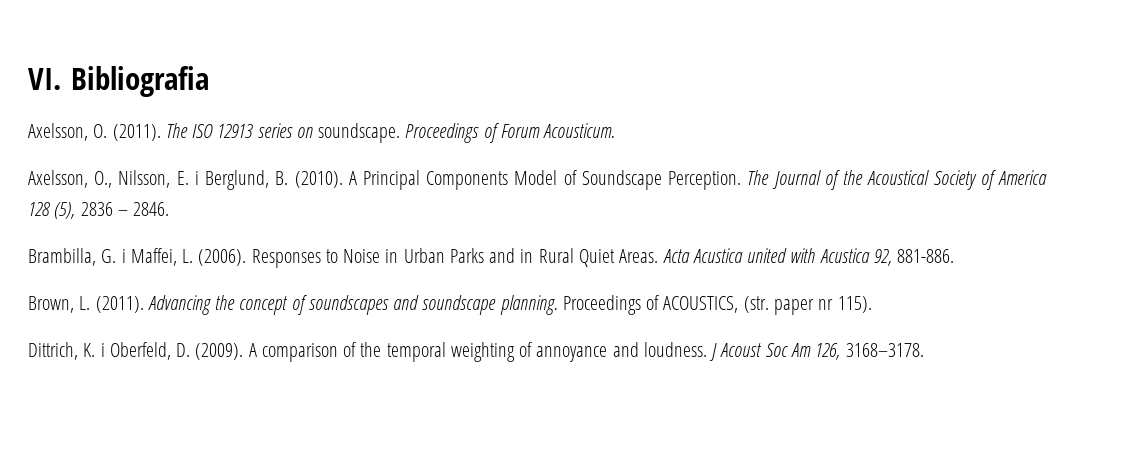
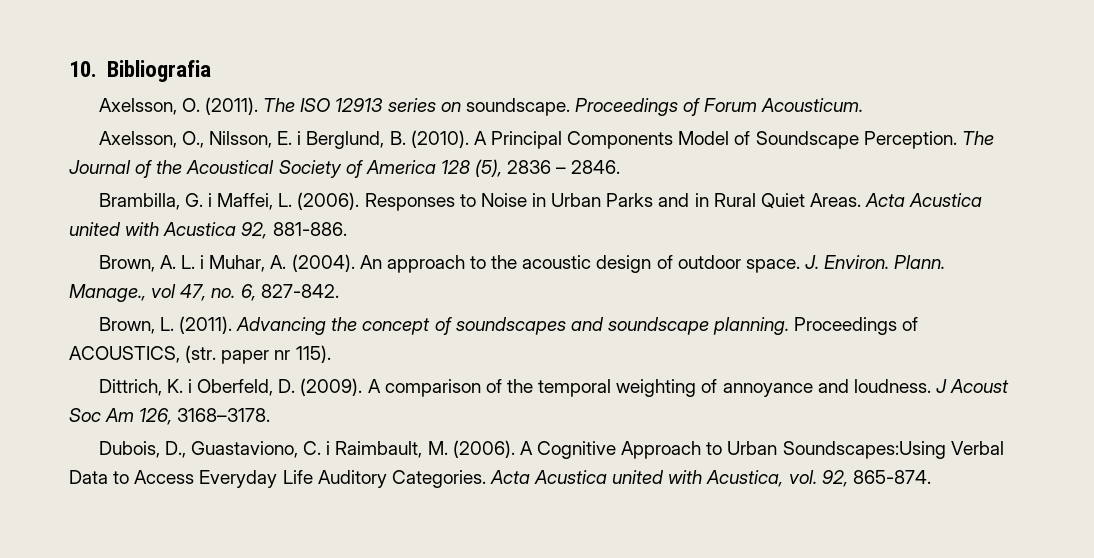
[28,68,61,90] VI. -> [69,61,97,77] 10.
(955, 256) none -> [98,254,946,273] [69,284,339,302] // Brown, A. L. i Muhar, A. (2004). An approach to the acoustic design of outdoor space. J. Environ. Plann. Manage., vol 47, no. 6, 827-842.
(924, 350) none -> [98,440,1004,459] [69,470,931,488] // Dubois, D., Guastaviono, C. i Raimbault, M. (2006). A Cognitive Approach to Urban Soundscapes:Using Verbal Data to Access Everyday Life Auditory Categories. Acta Acustica united with Acustica, vol. 92, 865-874.

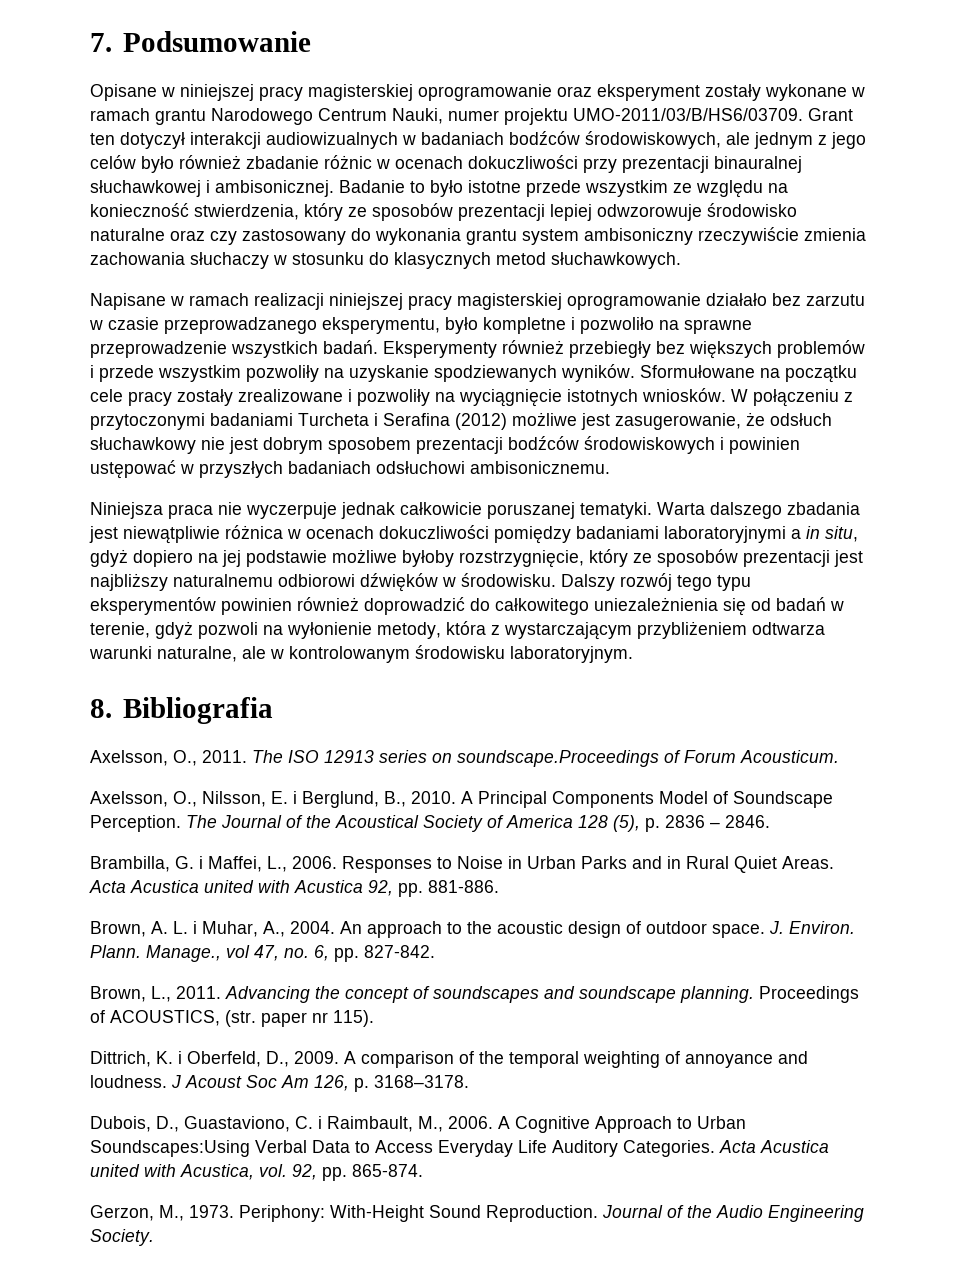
[69,61,97,77] 10. -> [90,31,311,52] [90,84,865,101] [90,108,853,125] [90,131,866,149] [90,155,802,173] [90,180,788,198] [90,203,797,221] [90,227,866,245] [90,252,681,269] [90,293,865,310] [89,317,752,334] [90,340,865,359] [90,364,857,383] [90,388,853,407] [90,412,832,430] [90,436,800,454] [90,460,610,479] [90,502,860,519] [89,525,858,544] [90,549,863,568] [90,573,751,592] [90,597,844,616] [90,621,825,640] [89,645,633,663] [90,699,112,718] 7. Podsumowanie // Opisane w niniejszej pracy magisterskiej oprogramowanie oraz eksperyment zostały wykonane w ramach grantu Narodowego Centrum Nauki, numer projektu UMO-2011/03/B/HS6/03709. Grant ten dotyczył interakcji audiowizualnych w badaniach bodźców środowiskowych, ale jednym z jego celów było również zbadanie różnic w ocenach dokuczliwości przy prezentacji binauralnej słuchawkowej i ambisonicznej. Badanie to było istotne przede wszystkim ze względu na konieczność stwierdzenia, który ze sposobów prezentacji lepiej odwzorowuje środowisko naturalne oraz czy zastosowany do wykonania grantu system ambisoniczny rzeczywiście zmienia zachowania słuchaczy w stosunku do klasycznych metod słuchawkowych. // Napisane w ramach realizacji niniejszej pracy magisterskiej oprogramowanie działało bez zarzutu w czasie przeprowadzanego eksperymentu, było kompletne i pozwoliło na sprawne przeprowadzenie wszystkich badań. Eksperymenty również przebiegły bez większych problemów i przede wszystkim pozwoliły na uzyskanie spodziewanych wyników. Sformułowane na początku cele pracy zostały zrealizowane i pozwoliły na wyciągnięcie istotnych wniosków. W połączeniu z przytoczonymi badaniami Turcheta i Serafina (2012) możliwe jest zasugerowanie, że odsłuch słuchawkowy nie jest dobrym sposobem prezentacji bodźców środowiskowych i powinien ustępować w przyszłych badaniach odsłuchowi ambisonicznemu. // Niniejsza praca nie wyczerpuje jednak całkowicie poruszanej tematyki. Warta dalszego zbadania jest niewątpliwie różnica w ocenach dokuczliwości pomiędzy badaniami laboratoryjnymi a in situ, gdyż dopiero na jej podstawie możliwe byłoby rozstrzygnięcie, który ze sposobów prezentacji jest najbliższy naturalnemu odbiorowi dźwięków w środowisku. Dalszy rozwój tego typu eksperymentów powinien również doprowadzić do całkowitego uniezależnienia się od badań w terenie, gdyż pozwoli na wyłonienie metody, która z wystarczającym przybliżeniem odtwarza warunki naturalne, ale w kontrolowanym środowisku laboratoryjnym. // 8.
[181,97,259,115] O. (2011). -> [173,750,247,766] O., 2011.
[465,98,679,116] soundscape. Proceedings -> [457,750,659,767] soundscape.Proceedings
[389,130,469,148] B. (2010). -> [384,791,456,807] B., 2010.
(503, 168) none -> [645,818,660,832] p.
[278,192,360,210] L. (2006). -> [267,856,337,872] L., 2006.
(268, 230) none -> [398,883,423,897] pp.
[270,254,355,272] A. (2004). -> [263,921,335,937] A., 2004.
(256, 292) none -> [334,948,359,962] pp.
[159,316,233,334] L. (2011). -> [151,986,221,1002] L., 2011.
[278,378,363,396] D. (2009). -> [266,1051,339,1067] D., 2009.
(173, 416) none -> [354,1078,369,1092] p.
[427,440,515,458] M. (2006). -> [418,1116,493,1132] M., 2006.
(848, 478) none -> [322,1167,347,1181] pp.
(931, 477) none -> [90,1205,864,1222] [90,1229,154,1246] // Gerzon, M., 1973. Periphony: With-Height Sound Reproduction. Journal of the Audio Engineering Society.

